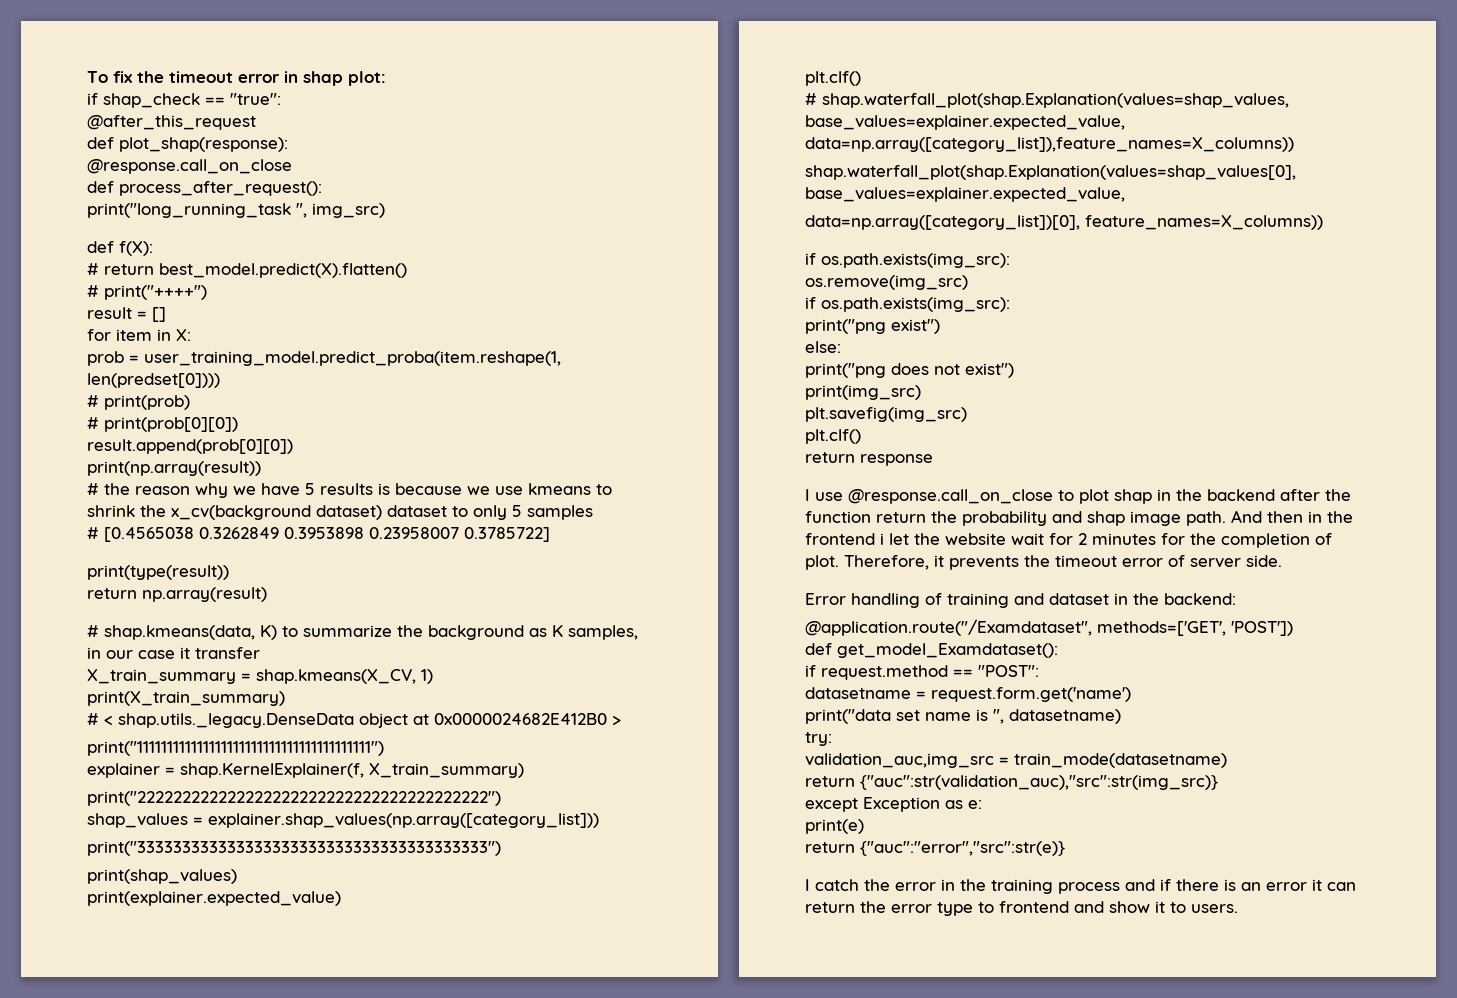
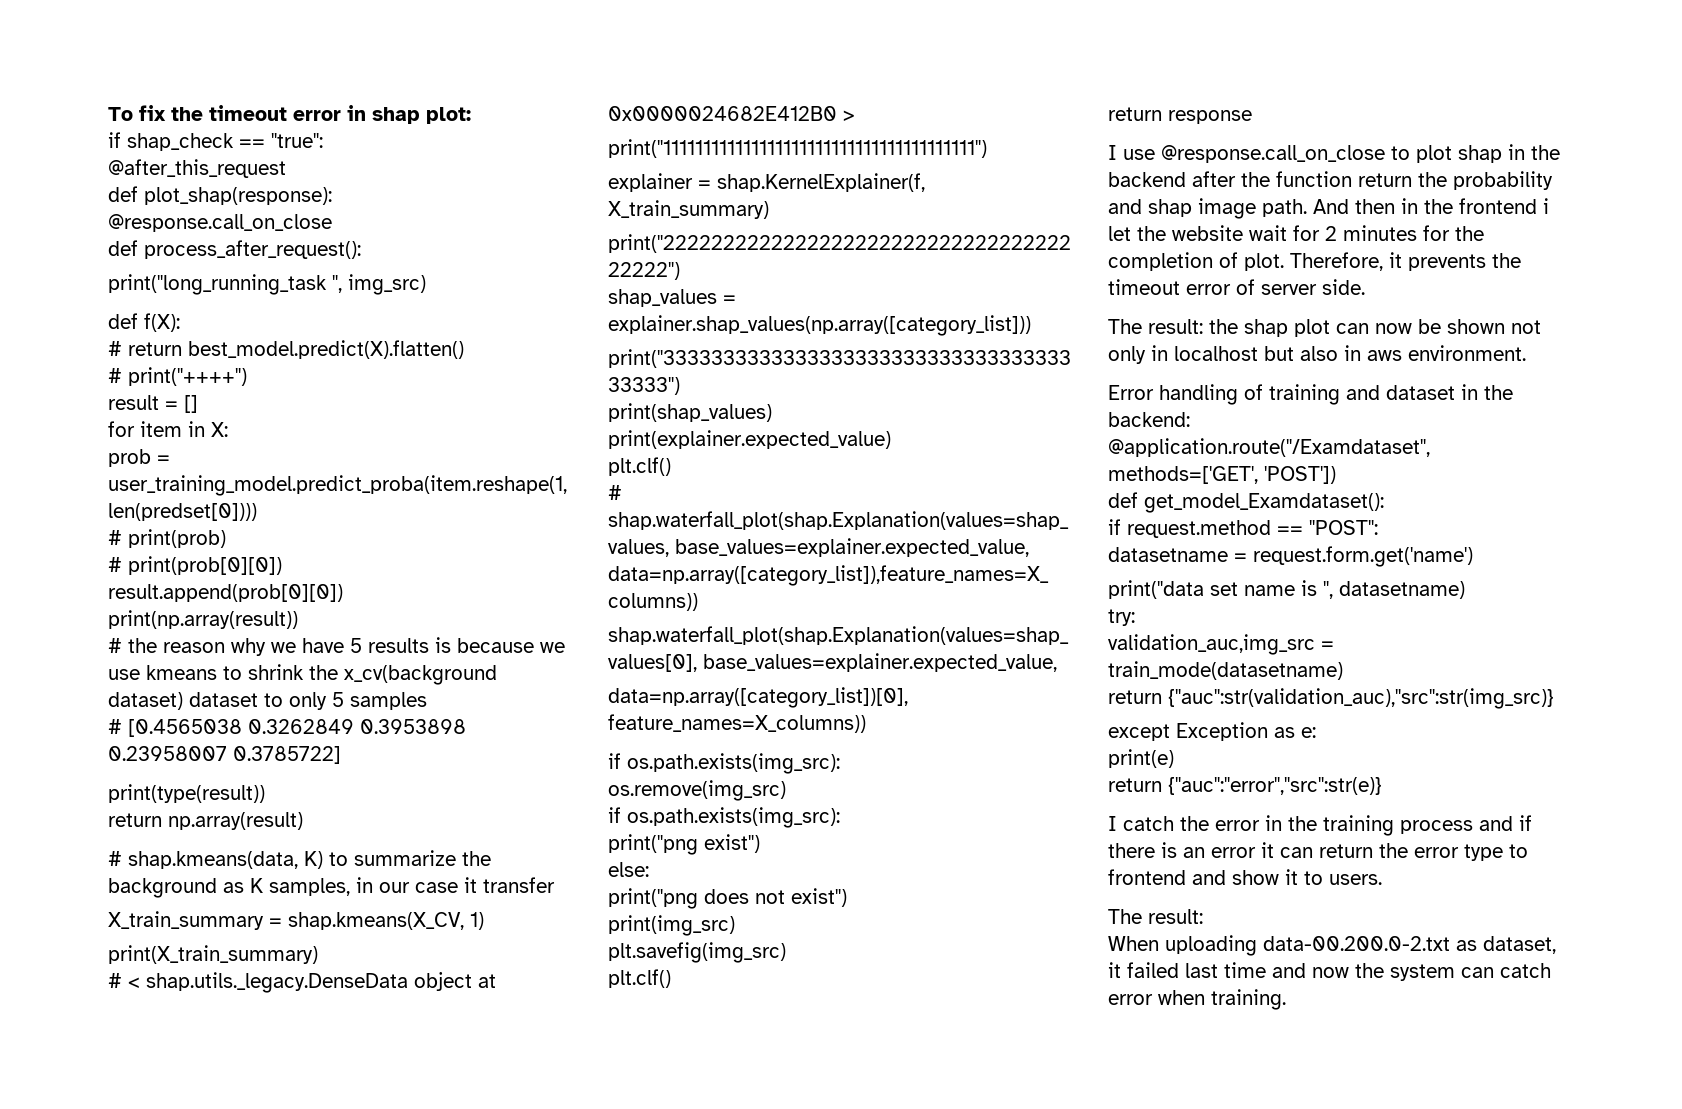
(1282, 561) none -> [1108,319,1541,337] [1108,345,1526,364] // The result: the shap plot can now be shown not only in localhost but also in aws environment.
(1238, 908) none -> [1108,909,1203,924] [1108,935,1556,956] [1108,962,1551,981] [1108,989,1286,1010] // The result: // When uploading data-00.200.0-2.txt as dataset, it failed last time and now the system can catch error when training.

